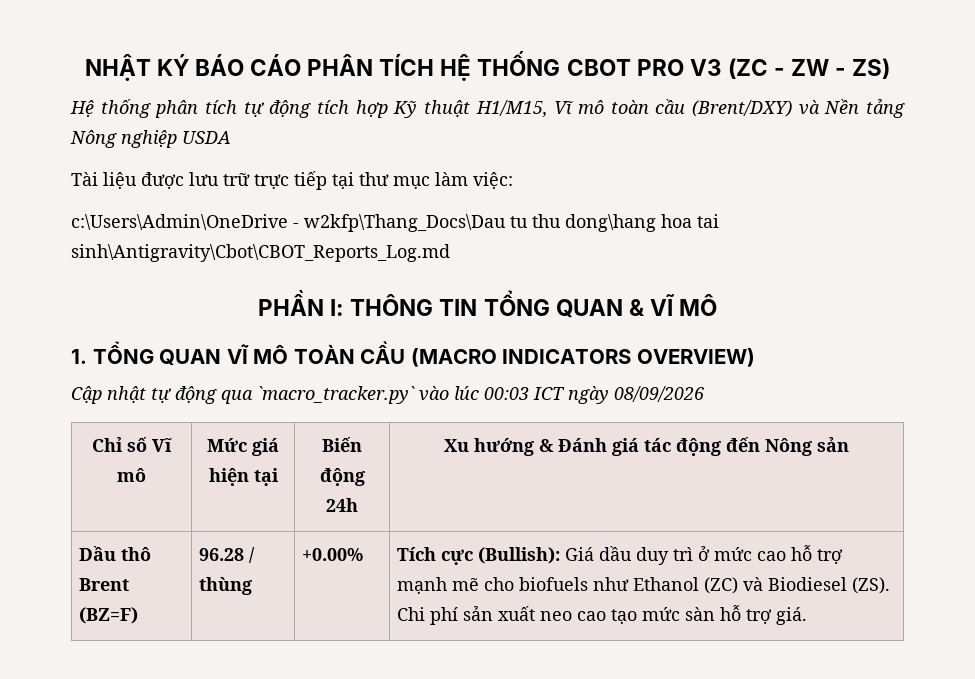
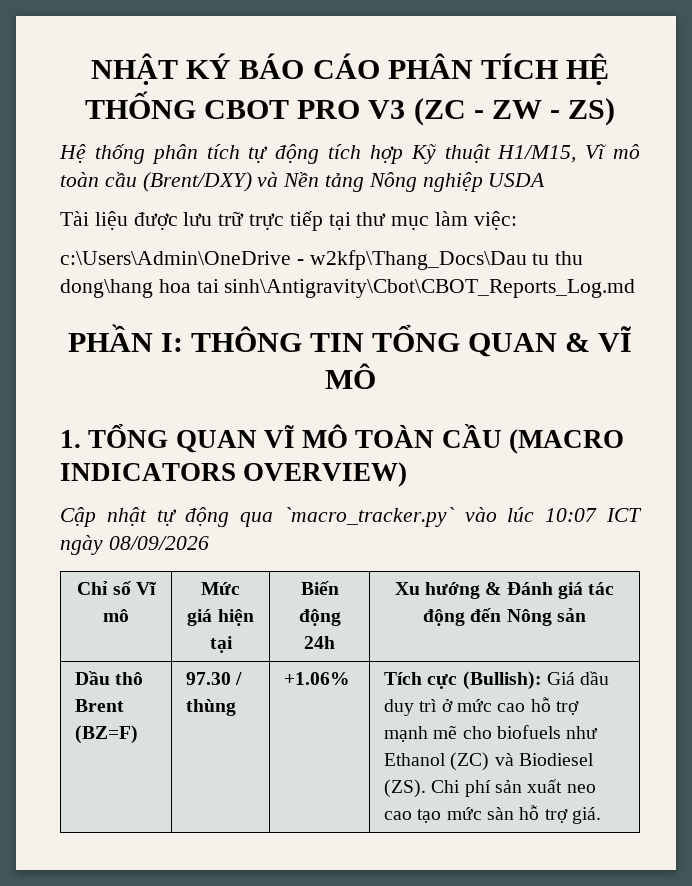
[484,387,529,400] 00:03 -> [545,508,598,522] 10:07
[199,548,245,561] 96.28 -> [186,672,232,685] 97.30
[302,548,364,561] +0.00% -> [284,672,351,685] +1.06%

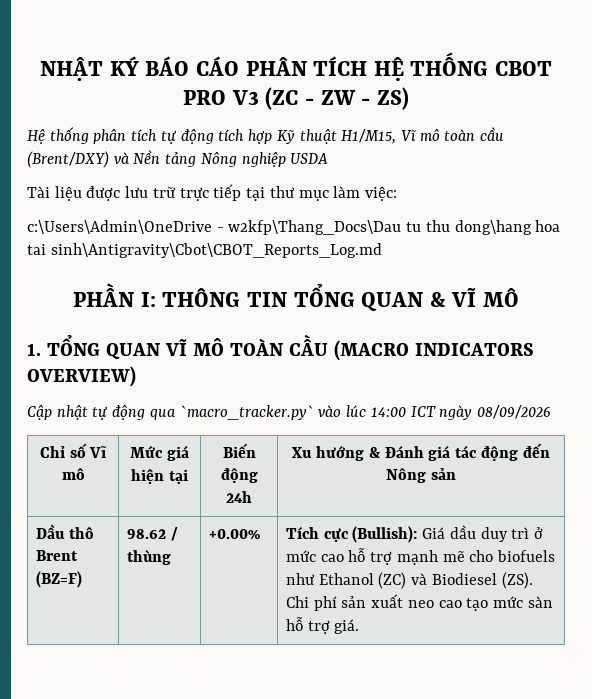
[545,508,598,522] 10:07 -> [370,407,406,417] 14:00
[186,672,232,685] 97.30 -> [126,529,166,539] 98.62
[284,672,351,685] +1.06% -> [208,529,260,539] +0.00%

